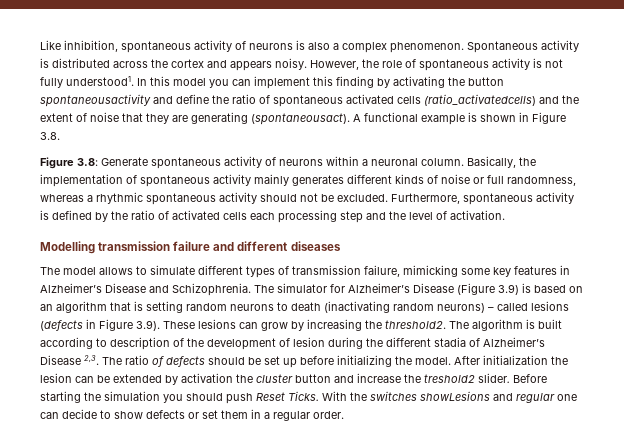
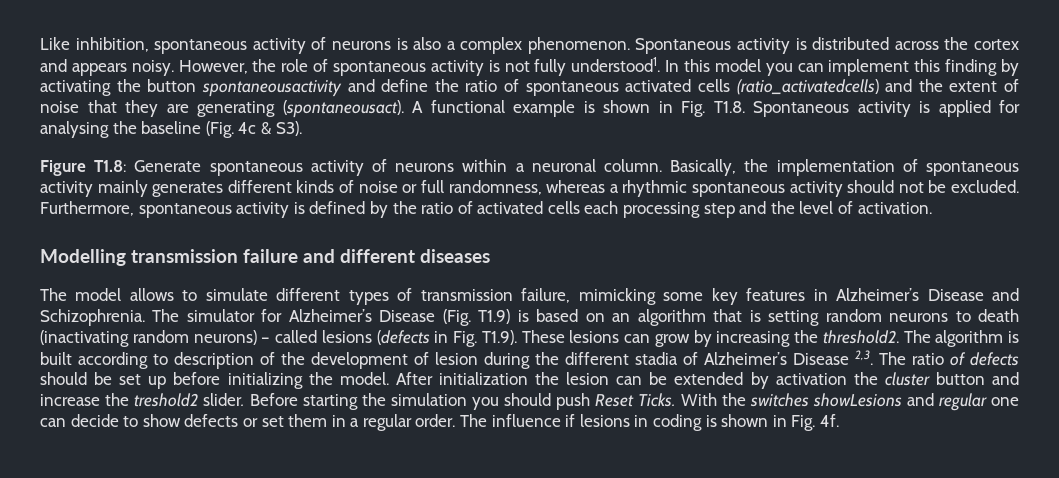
[532,112,566,124] [40,132,60,140] [40,157,98,169] Figure 3.8. // Figure 3.8: -> [681,100,1020,117] [40,121,302,138] [40,160,127,176] Fig. T1.8. Spontaneous activity is applied for analysing the baseline (Fig. 4c & S3). // Figure T1.8:
[457,283,519,295] (Figure 3.9) -> [442,309,511,326] (Fig. T1.9)
[99,319,160,331] Figure 3.9). -> [453,330,517,347] Fig. T1.9).
(344, 415) none -> [460,414,839,431] The influence if lesions in coding is shown in Fig. 4f.

